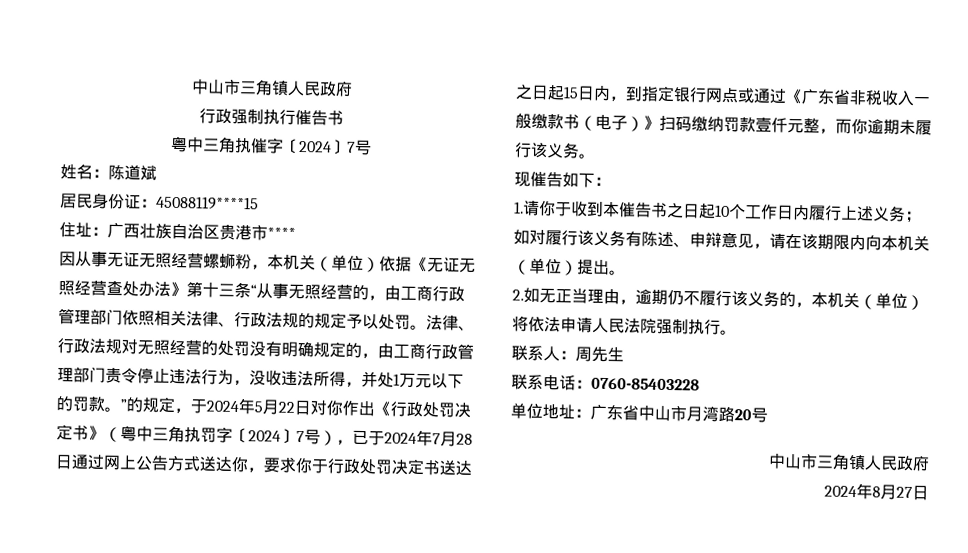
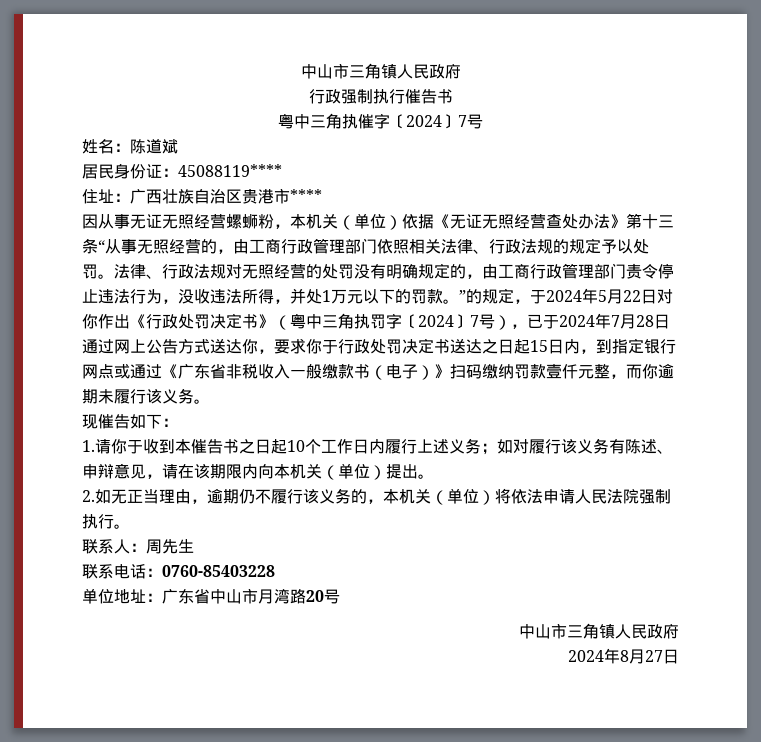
[156,195,259,211] 45088119****15 -> [178,164,282,177] 45088119****

